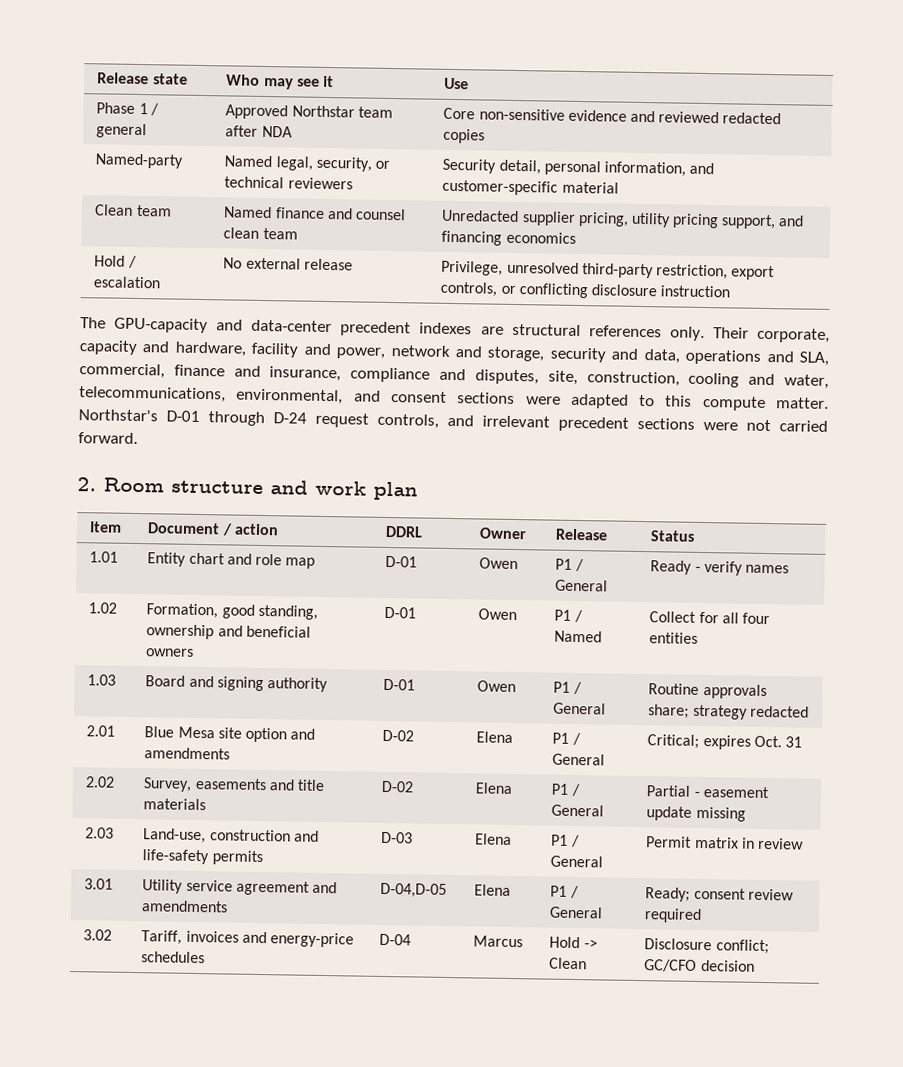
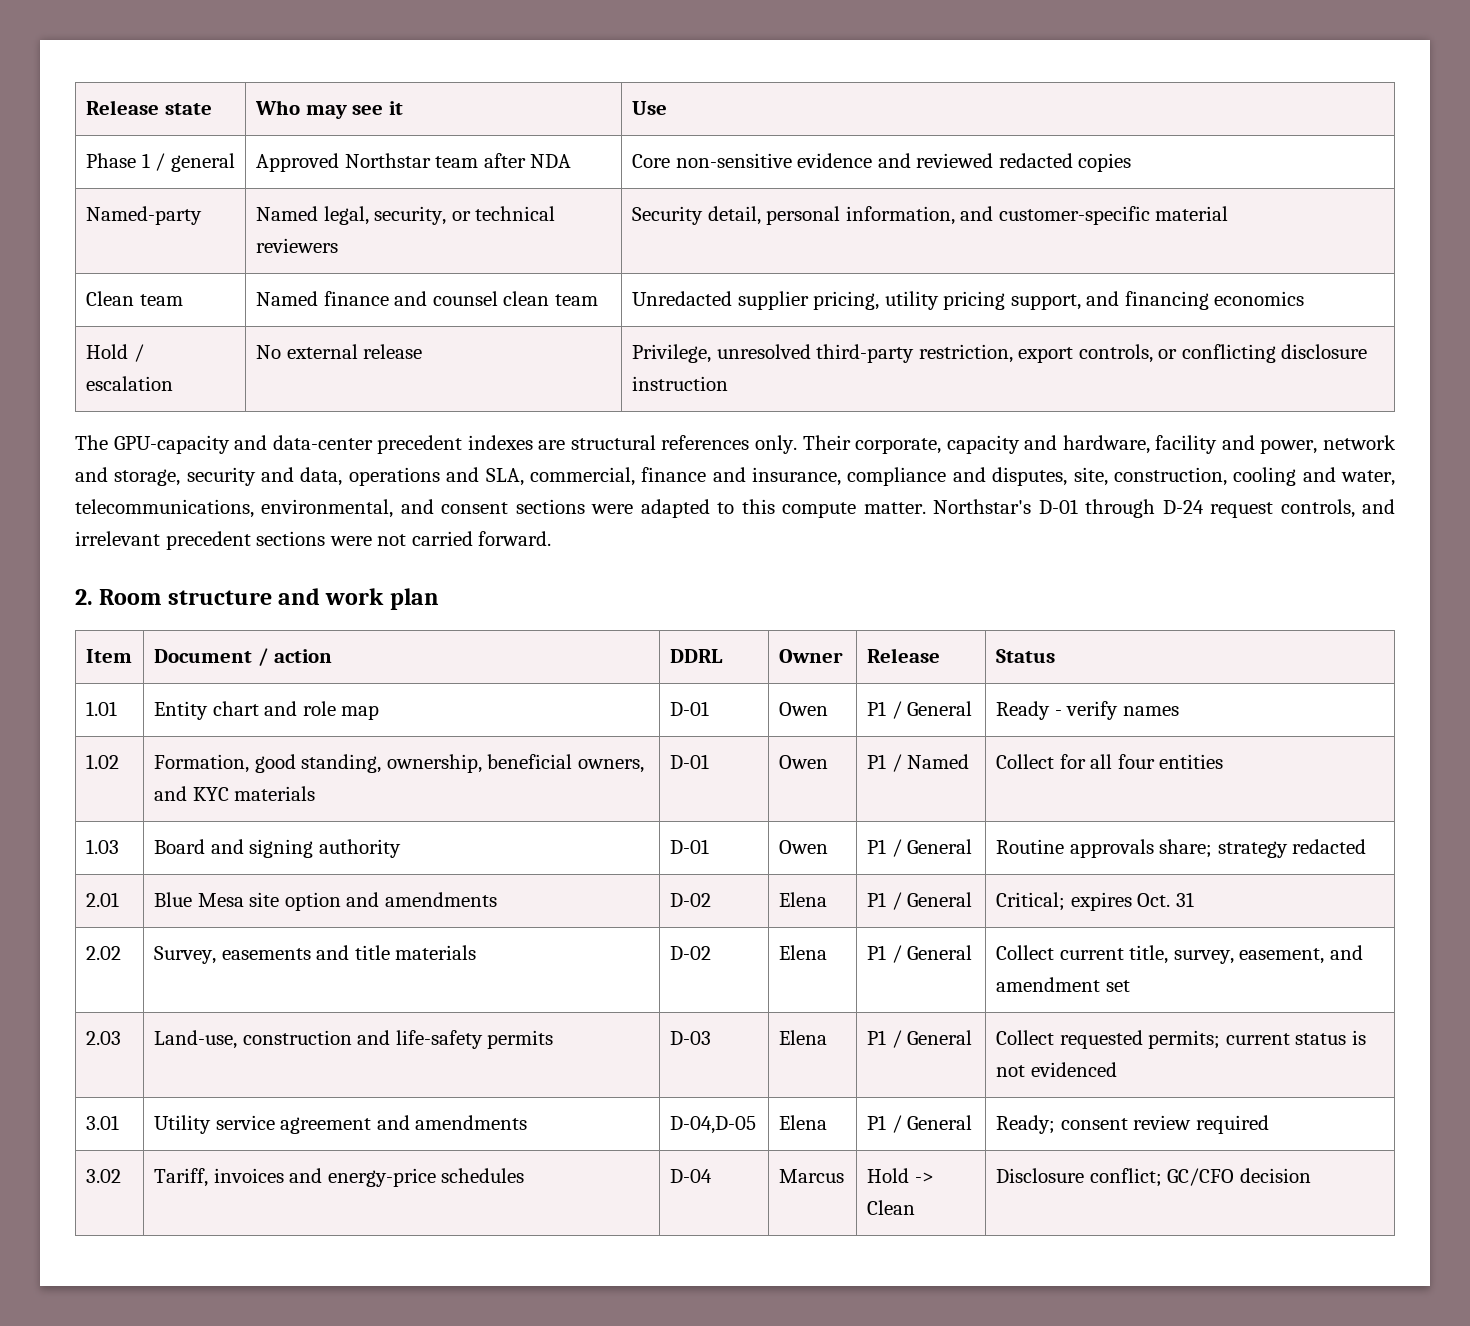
[146,624,311,640] [146,648,195,657] ownership and beneficial owners -> [386,754,644,773] [153,786,316,801] ownership, beneficial owners, and KYC materials
[646,785,770,799] [646,806,746,822] Partial - easement update missing -> [995,945,1363,964] [995,977,1130,992] Collect current title, survey, easement, and amendment set
[646,836,804,850] Permit matrix in review -> [995,1030,1366,1049] [995,1062,1117,1077] Collect requested permits; current status is not evidenced

